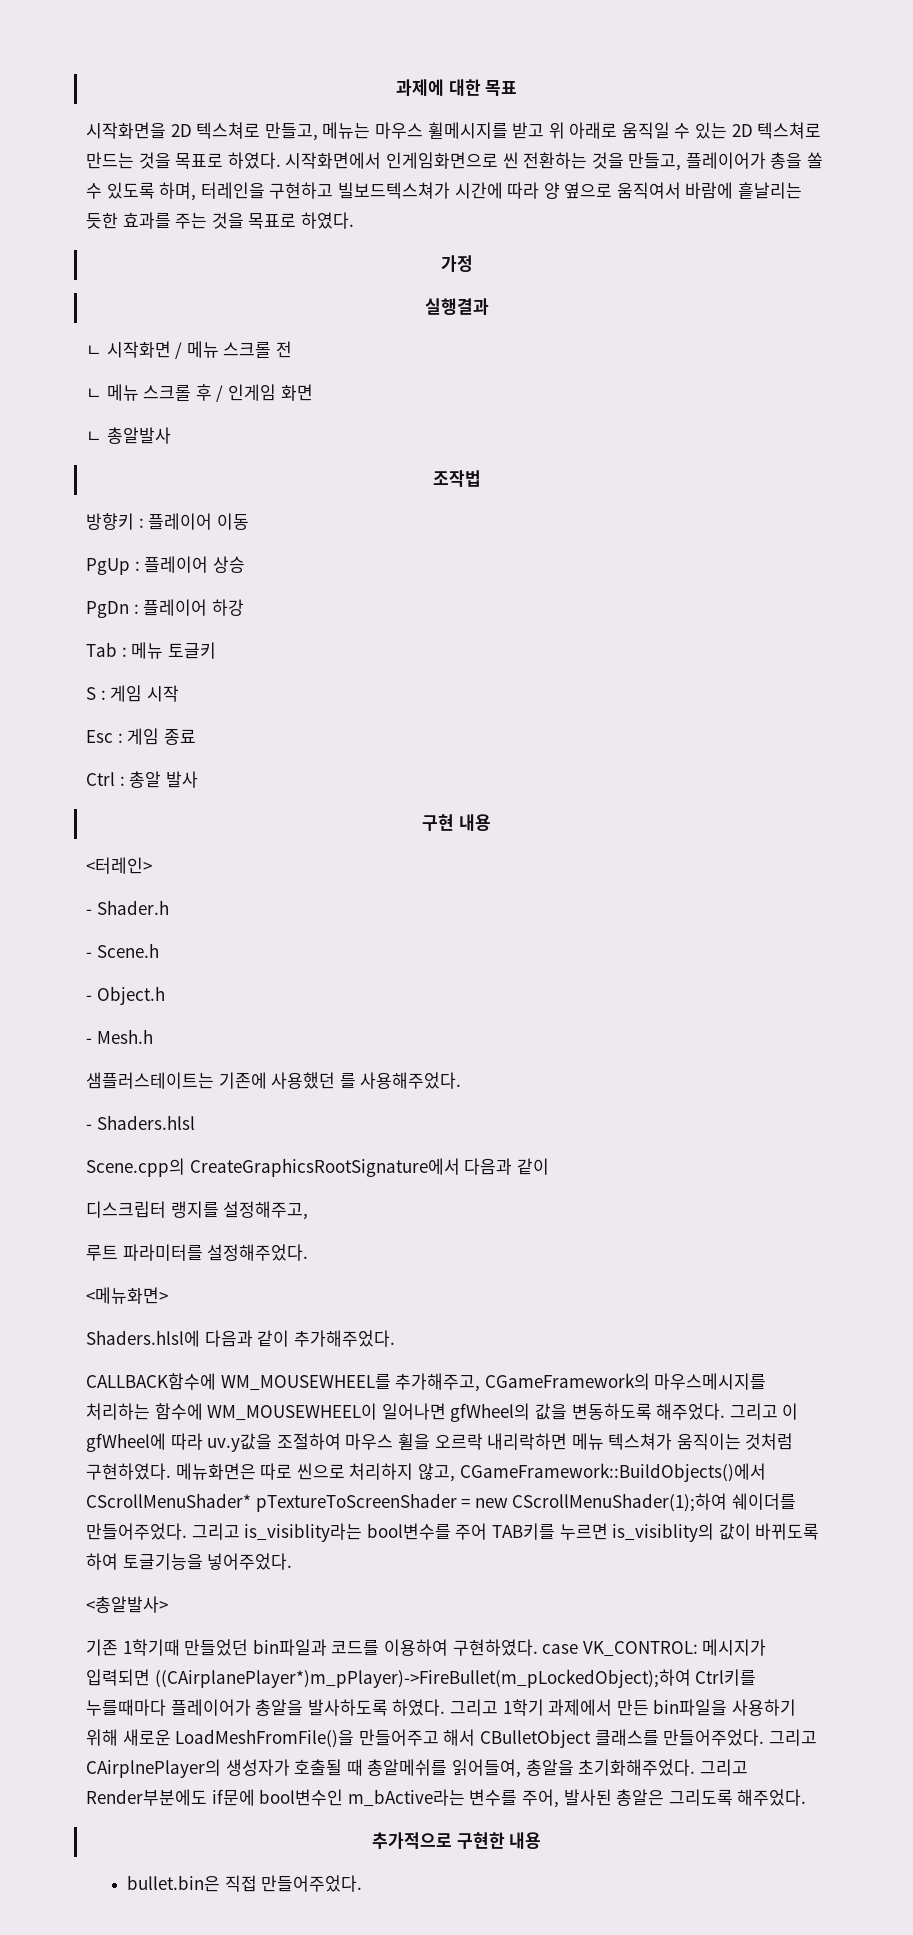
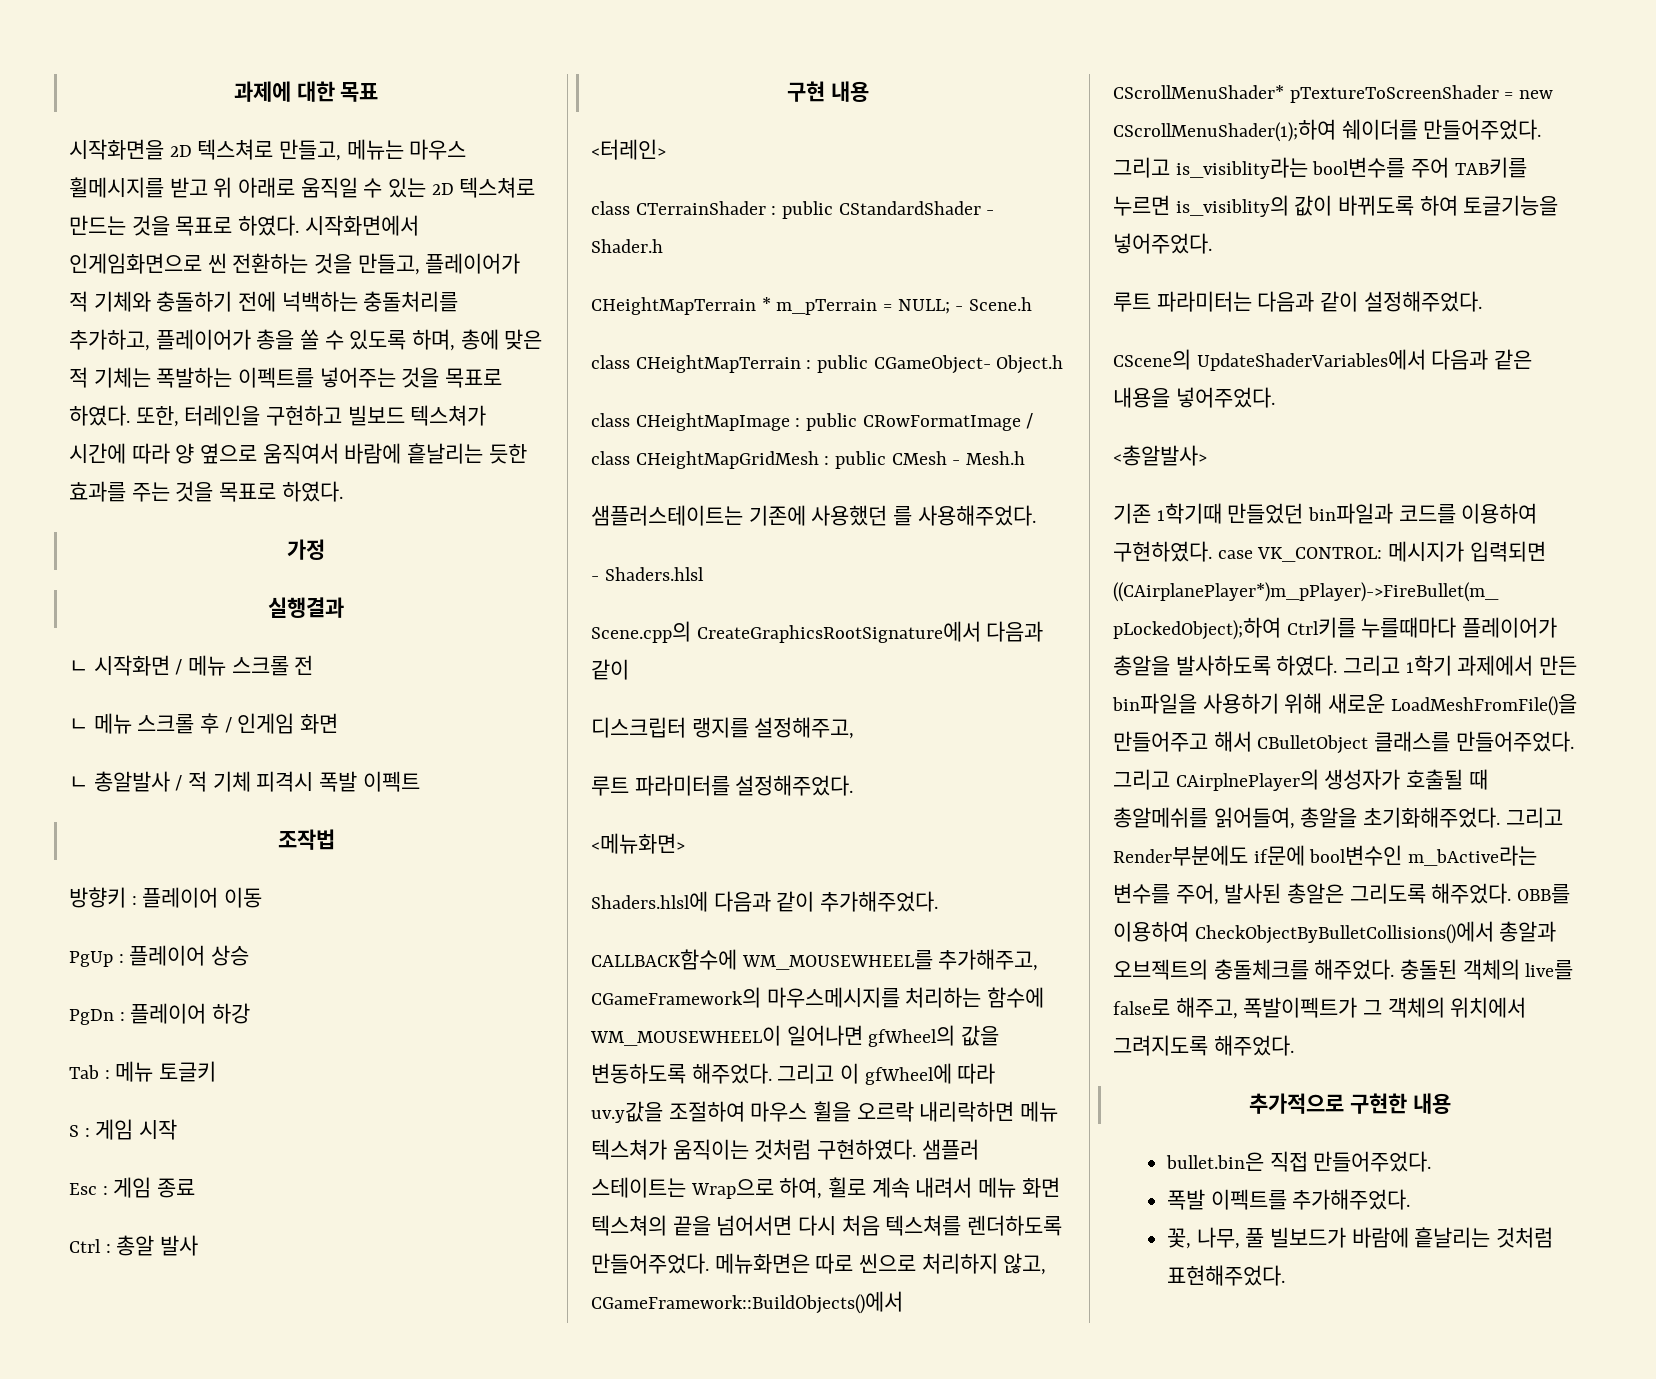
(766, 160) none -> [69,291,459,312] [69,329,251,351] 적 기체와 충돌하기 전에 넉백하는 충돌처리를 추가하고, 플레이어가
[200,182,450,199] 터레인을 구현하고 빌보드텍스쳐가 -> [460,329,543,350] [69,367,503,388] [69,405,487,427] 총에 맞은 적 기체는 폭발하는 이펙트를 넣어주는 것을 목표로 하였다. 또한, 터레인을 구현하고 빌보드 텍스쳐가
(171, 435) none -> [175,771,420,792] / 적 기체 피격시 폭발 이펙트
[86,900,169,915] [86,943,159,958] [86,986,165,1005] - Shader.h // - Scene.h // - Object.h // -> [591,201,995,219] [591,239,663,253] [591,297,1033,315] [591,355,1064,374] [591,413,1034,431] [591,451,947,469] class CTerrainShader : public CStandardShader - Shader.h // CHeightMapTerrain * m_pTerrain = NULL; - Scene.h // class CHeightMapTerrain : public CGameObject- Object.h // class CHeightMapImage : public CRowFormatImage / class CHeightMapGridMesh : public CMesh
(171, 1471) none -> [921,1139,979,1160] [591,1177,1060,1199] [591,1215,1063,1236] [591,1253,709,1274] 샘플러 스테이트는 Wrap으로 하여, 휠로 계속 내려서 메뉴 화면 텍스쳐의 끝을 넘어서면 다시 처음 텍스쳐를 렌더하도록 만들어주었다.
(293, 1561) none -> [1113,291,1482,312] [1113,349,1533,371] [1113,387,1275,408] // 루트 파라미터는 다음과 같이 설정해주었다. // CScene의 UpdateShaderVariables에서 다음과 같은 내용을 넣어주었다.
(807, 1797) none -> [1517,884,1571,904] [1113,921,1557,944] [1113,959,1574,980] [1113,997,1527,1019] [1113,1035,1294,1056] OBB를 이용하여 CheckObjectByBulletCollisions()에서 총알과 오브젝트의 충돌체크를 해주었다. 충돌된 객체의 live를 false로 해주고, 폭발이펙트가 그 객체의 위치에서 그려지도록 해주었다.
(363, 1883) none -> [1167,1189,1411,1210] [1167,1227,1554,1249] [1167,1265,1286,1286] // 폭발 이펙트를 추가해주었다. // 꽃, 나무, 풀 빌보드가 바람에 흩날리는 것처럼 표현해주었다.

